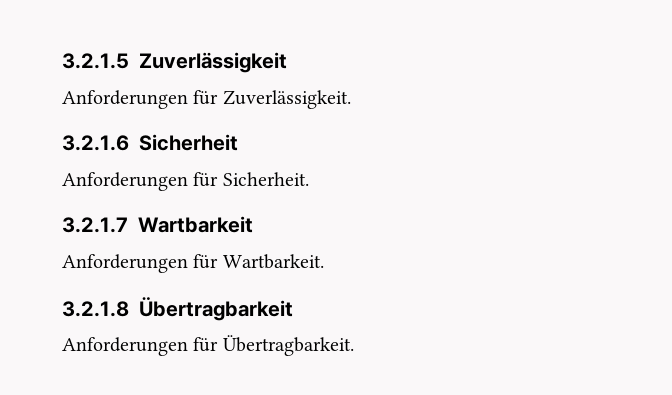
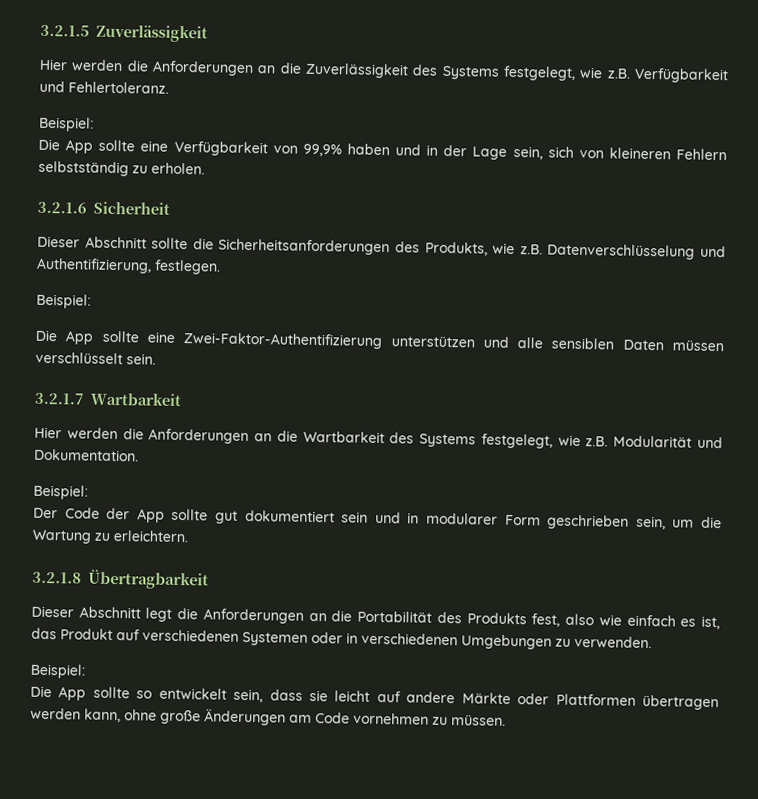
[62,90,351,109] [62,134,238,151] [62,172,309,191] [62,216,253,233] [62,254,324,273] [62,297,293,321] [62,335,354,356] Anforderungen für Zuverlässigkeit. // 3.2.1.6 Sicherheit // Anforderungen für Sicherheit. // 3.2.1.7 Wartbarkeit // Anforderungen für Wartbarkeit. // 3.2.1.8 Übertragbarkeit // Anforderungen für Übertragbarkeit. -> [39,58,729,84] [39,80,169,94] [38,116,94,132] [38,138,727,161] [38,160,205,177] [37,201,170,215] [37,235,727,260] [36,257,221,275] [36,293,91,309] [35,329,724,352] [35,351,156,365] [34,392,182,407] [34,426,723,449] [34,448,139,462] [33,484,88,500] [33,507,723,530] [32,529,189,544] [32,569,209,590] [31,605,721,630] [31,627,652,650] [30,663,85,679] [30,685,720,711] [30,707,506,726] Hier werden die Anforderungen an die Zuverlässigkeit des Systems festgelegt, wie z.B. Verfügbarkeit und Fehlertoleranz. // Beispiel: // Die App sollte eine Verfügbarkeit von 99,9% haben und in der Lage sein, sich von kleineren Fehlern selbstständig zu erholen. // 3.2.1.6 Sicherheit // Dieser Abschnitt sollte die Sicherheitsanforderungen des Produkts, wie z.B. Datenverschlüsselung und Authentifizierung, festlegen. // Beispiel: // Die App sollte eine Zwei-Faktor-Authentifizierung unterstützen und alle sensiblen Daten müssen verschlüsselt sein. // 3.2.1.7 Wartbarkeit // Hier werden die Anforderungen an die Wartbarkeit des Systems festgelegt, wie z.B. Modularität und Dokumentation. // Beispiel: // Der Code der App sollte gut dokumentiert sein und in modularer Form geschrieben sein, um die Wartung zu erleichtern. // 3.2.1.8 Übertragbarkeit // Dieser Abschnitt legt die Anforderungen an die Portabilität des Produkts fest, also wie einfach es ist, das Produkt auf verschiedenen Systemen oder in verschiedenen Umgebungen zu verwenden. // Beispiel: // Die App sollte so entwickelt sein, dass sie leicht auf andere Märkte oder Plattformen übertragen werden kann, ohne große Änderungen am Code vornehmen zu müssen.

